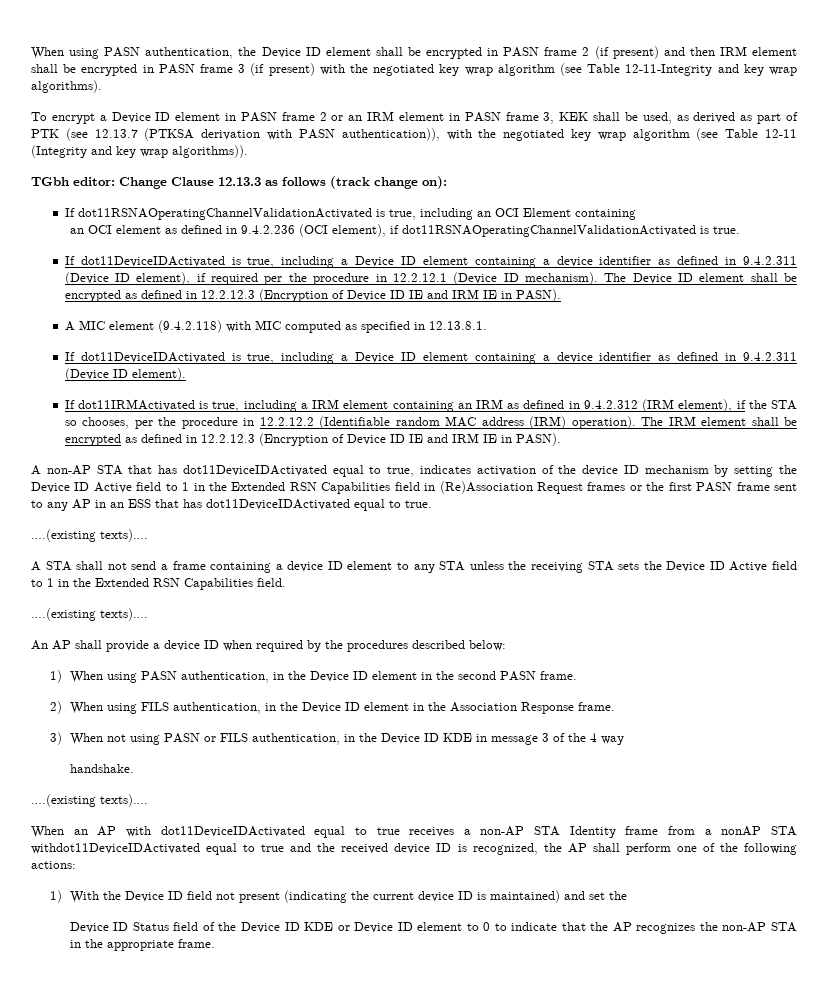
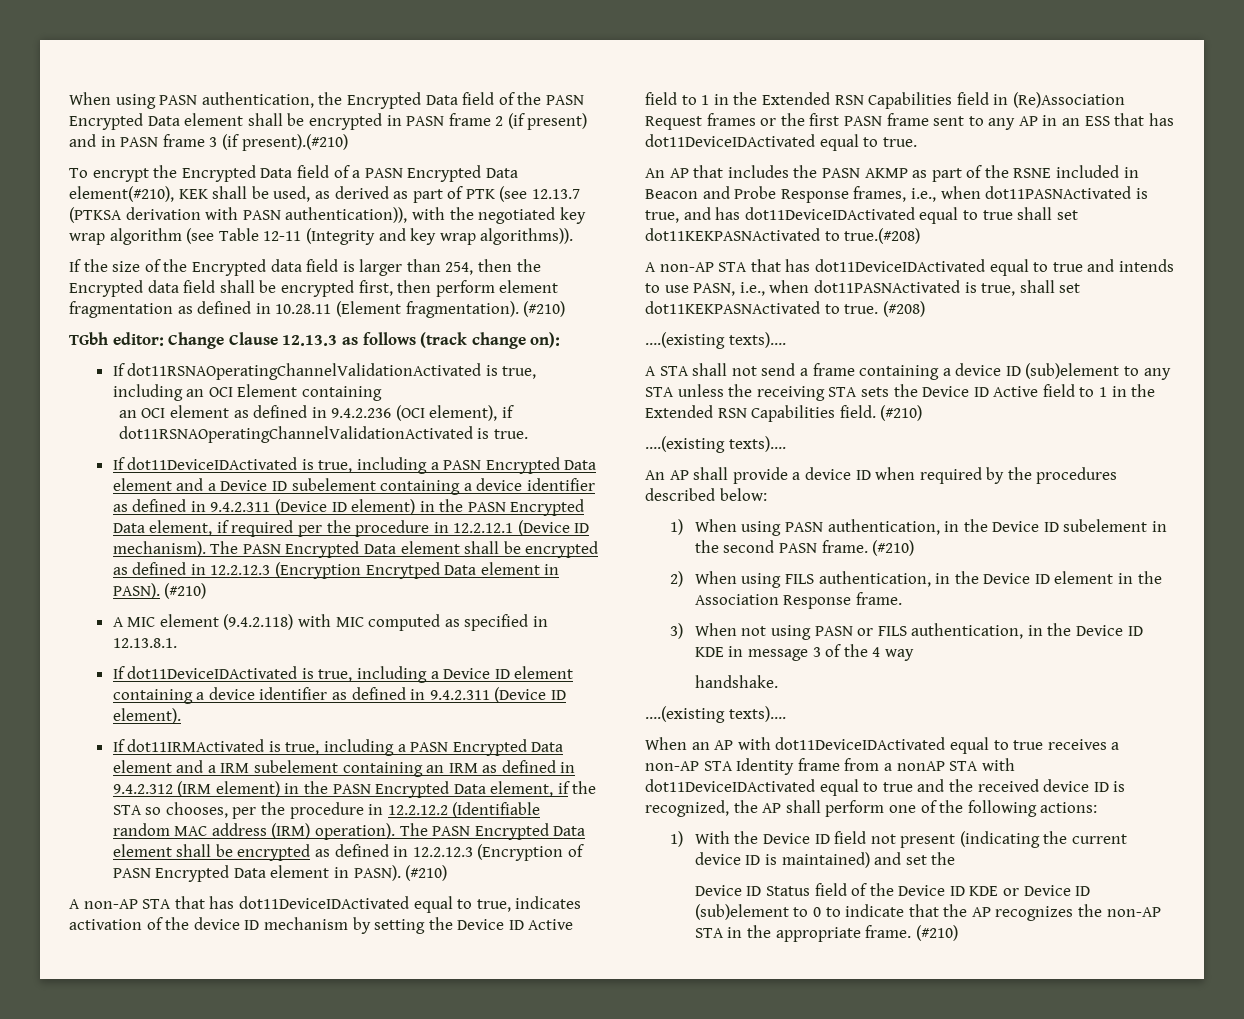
[261,47,321,58] Device ID -> [346,92,584,109] [69,113,180,130] Encrypted Data field of the PASN Encrypted Data
[689,46,798,56] [31,64,138,76] then IRM element shall be encrypted -> (96, 140) none
[268,63,798,76] [31,80,102,93] [31,111,555,124] present) with the negotiated key wrap algorithm (see Table 12-11-Integrity and key wrap algorithms). // To encrypt a Device ID element in PASN frame 2 or an IRM element in PASN frame 3, -> [241,134,348,151] [69,165,518,182] [69,186,174,202] present).(#210) // To encrypt the Encrypted Data field of a PASN Encrypted Data element(#210),
(248, 151) none -> [69,259,541,276] [69,280,559,297] [69,301,566,318] // If the size of the Encrypted data field is larger than 254, then the Encrypted data field shall be encrypted first, then perform element fragmentation as defined in 10.28.11 (Element fragmentation). (#210)
[355,256,468,267] Device ID element -> [443,457,597,474] [112,478,376,491] PASN Encrypted Data element and a Device ID subelement
[136,272,191,285] element), -> [351,499,585,516] [112,520,213,536] element) in the PASN Encrypted Data element,
[632,273,797,284] [64,289,561,302] Device ID element shall be encrypted as defined in 12.2.12.3 (Encryption of Device ID IE and IRM IE in PASN). -> [242,541,599,558] [112,562,560,579] [112,583,207,599] PASN Encrypted Data element shall be encrypted as defined in 12.2.12.3 (Encryption Encrytped Data element in PASN). (#210)
[312,399,389,409] IRM element -> [410,739,564,756] [112,760,338,773] PASN Encrypted Data element and a IRM subelement
[678,399,733,412] element), -> [215,781,554,798] element) in the PASN Encrypted Data element,
[668,416,696,426] IRM -> [432,823,586,840] PASN Encrypted Data
[346,433,561,446] Device ID IE and IRM IE in PASN). -> [112,865,448,882] PASN Encrypted Data element in PASN). (#210)
(432, 504) none -> [645,165,1139,182] [645,186,1148,203] [645,207,1078,224] [645,228,921,244] [645,259,1174,276] [645,280,1081,296] [645,301,925,317] // An AP that includes the PASN AKMP as part of the RSNE included in Beacon and Probe Response frames, i.e., when dot11PASNActivated is true, and has dot11DeviceIDActivated equal to true shall set dot11KEKPASNActivated to true.(#208) // A non-AP STA that has dot11DeviceIDActivated equal to true and intends to use PASN, i.e., when dot11PASNActivated is true, shall set dot11KEKPASNActivated to true. (#208)
[347,561,393,570] element -> [1025,363,1120,379] (sub)element
(286, 582) none -> [880,405,923,421] (#210)
[371,671,417,680] element -> [1063,519,1148,532] subelement
(577, 675) none -> [872,540,915,556] (#210)
[31,843,200,854] withdot11DeviceIDActivated -> [981,758,1015,771] [645,779,815,792] with dot11DeviceIDActivated
[417,922,463,931] element -> [694,904,789,920] (sub)element
(215, 943) none -> [915,925,958,941] (#210)

